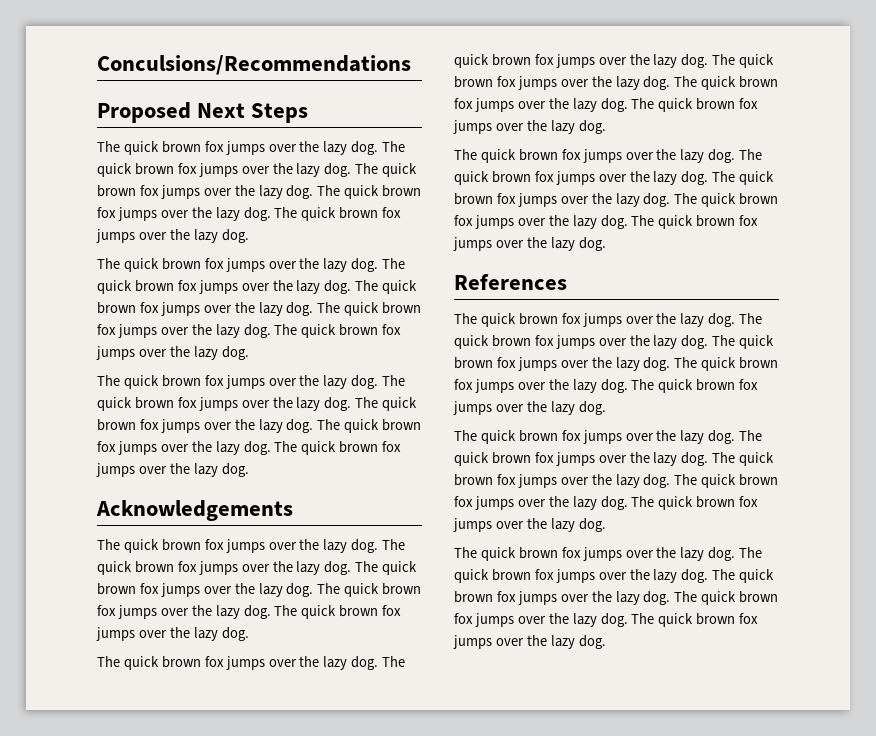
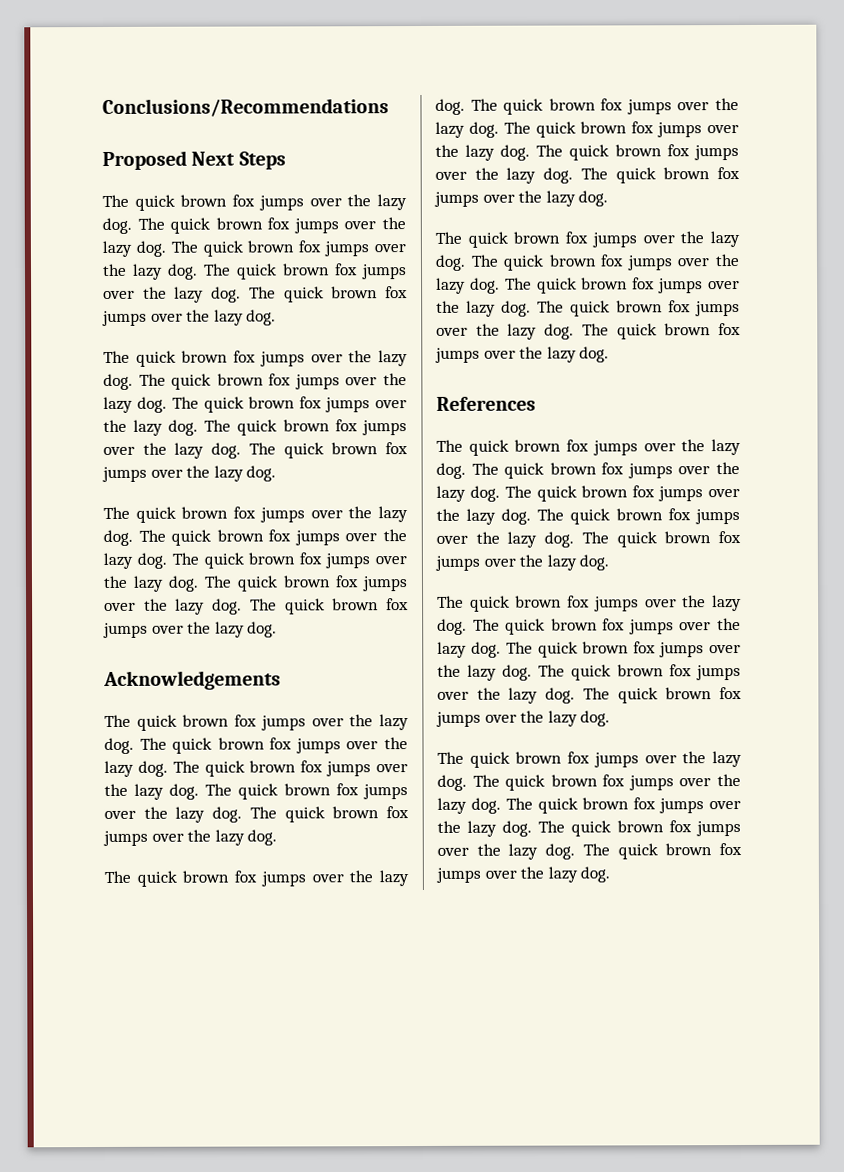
[97,55,411,75] Conculsions/Recommendations -> [102,98,389,118] Conclusions/Recommendations

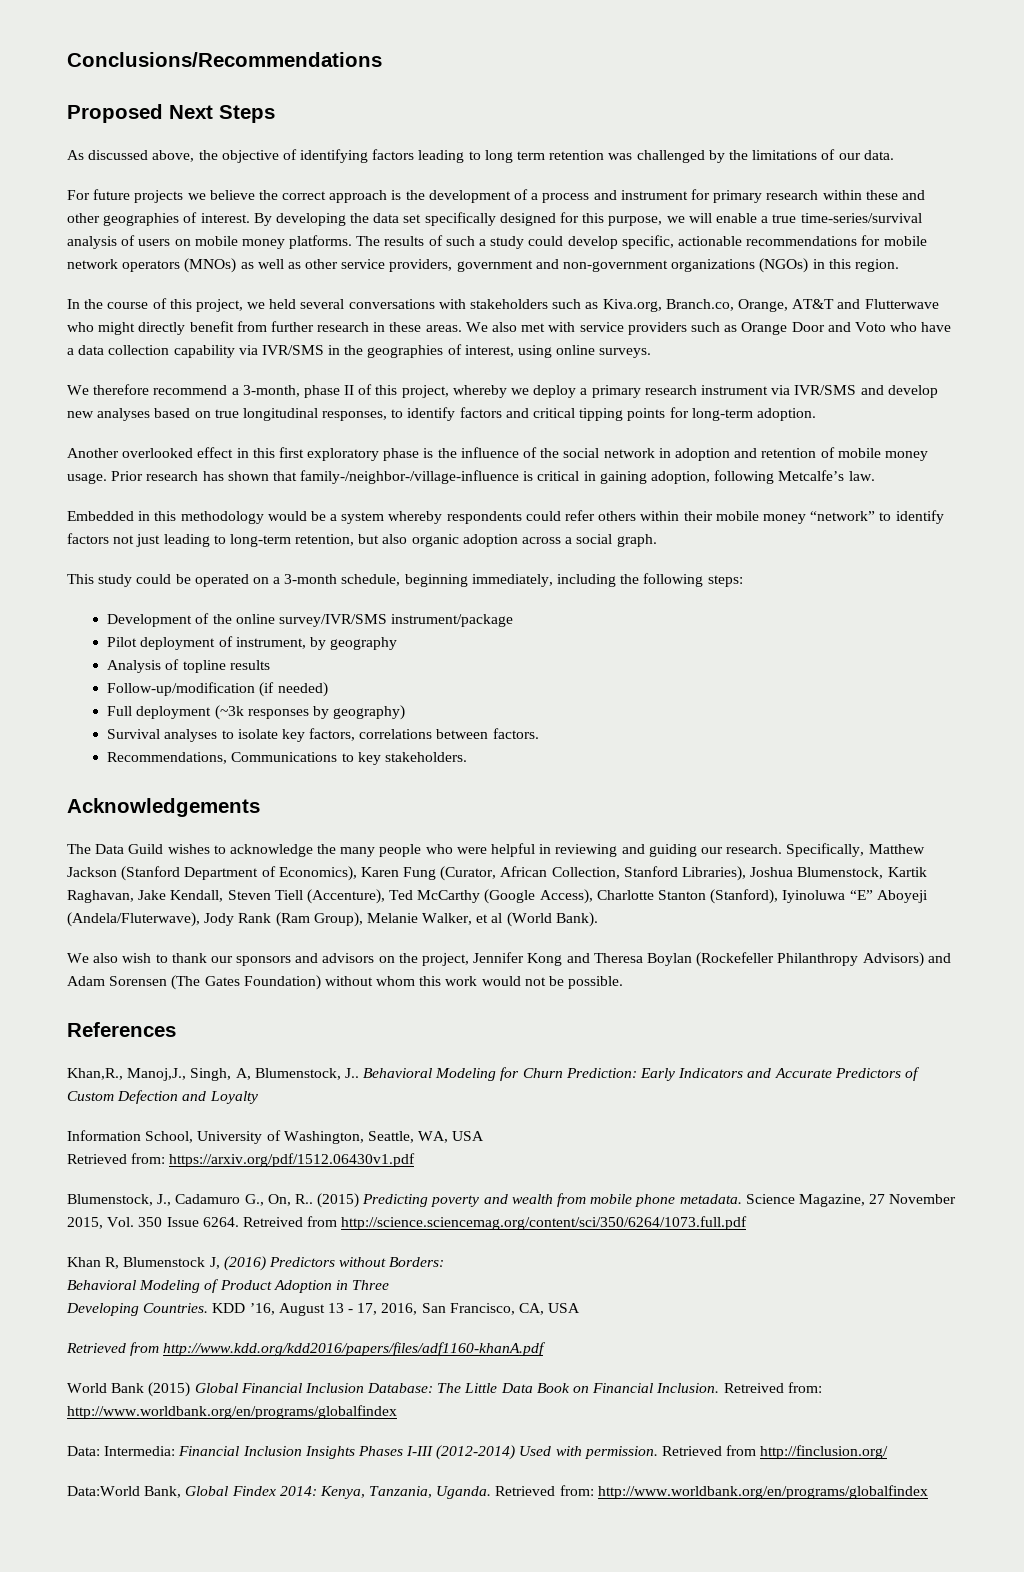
[102,194,408,211] [102,217,406,235] [102,240,406,258] [102,263,407,280] [103,286,409,303] [102,309,277,327] [103,350,409,367] [103,373,407,390] [103,396,407,413] [103,419,407,436] [103,442,409,459] [102,465,277,483] [103,506,409,523] [103,529,407,546] [103,552,407,569] [103,575,408,592] [104,598,410,615] [103,621,278,639] [103,670,281,691] [104,714,410,731] [104,737,408,754] [104,760,408,777] [104,783,408,800] [104,806,410,823] [103,829,278,847] [104,870,410,887] [435,98,739,115] [435,121,739,138] [435,144,739,161] [435,166,740,184] [434,190,609,207] [435,230,740,248] [435,254,739,271] [436,277,740,294] [436,300,740,317] [436,322,741,340] [435,346,610,363] [436,396,536,411] [436,438,741,456] [436,462,740,479] [436,485,740,502] [436,508,740,525] [436,530,741,548] [435,554,610,571] [437,594,742,612] [437,618,741,635] [437,641,741,658] [437,664,741,681] [437,686,742,704] [436,710,611,727] [437,750,742,768] [437,774,741,791] [437,797,741,814] [437,820,741,837] [437,842,742,860] [436,866,611,883] The quick brown fox jumps over the lazy dog. The quick brown fox jumps over the lazy dog. The quick brown fox jumps over the lazy dog. The quick brown fox jumps over the lazy dog. The quick brown fox jumps over the lazy dog. // The quick brown fox jumps over the lazy dog. The quick brown fox jumps over the lazy dog. The quick brown fox jumps over the lazy dog. The quick brown fox jumps over the lazy dog. The quick brown fox jumps over the lazy dog. // The quick brown fox jumps over the lazy dog. The quick brown fox jumps over the lazy dog. The quick brown fox jumps over the lazy dog. The quick brown fox jumps over the lazy dog. The quick brown fox jumps over the lazy dog. // Acknowledgements // The quick brown fox jumps over the lazy dog. The quick brown fox jumps over the lazy dog. The quick brown fox jumps over the lazy dog. The quick brown fox jumps over the lazy dog. The quick brown fox jumps over the lazy dog. // The quick brown fox jumps over the lazy dog. The quick brown fox jumps over the lazy dog. The quick brown fox jumps over the lazy dog. The quick brown fox jumps over the lazy dog. The quick brown fox jumps over the lazy dog. // The quick brown fox jumps over the lazy dog. The quick brown fox jumps over the lazy dog. The quick brown fox jumps over the lazy dog. The quick brown fox jumps over the lazy dog. The quick brown fox jumps over the lazy dog. // References // The quick brown fox jumps over the lazy dog. The quick brown fox jumps over the lazy dog. The quick brown fox jumps over the lazy dog. The quick brown fox jumps over the lazy dog. The quick brown fox jumps over the lazy dog. // The quick brown fox jumps over the lazy dog. The quick brown fox jumps over the lazy dog. The quick brown fox jumps over the lazy dog. The quick brown fox jumps over the lazy dog. The quick brown fox jumps over the lazy dog. // The quick brown fox jumps over the lazy dog. The quick brown fox jumps over the lazy dog. The quick brown fox jumps over the lazy dog. The quick brown fox jumps over the lazy dog. The quick brown fox jumps over the lazy dog. -> [67,149,894,163] [67,189,925,203] [67,212,922,226] [67,235,927,249] [67,258,899,273] [67,298,939,312] [67,321,952,335] [67,344,652,358] [67,384,938,398] [67,407,816,421] [67,447,928,461] [67,470,875,484] [67,510,944,524] [67,533,657,547] [67,573,743,587] [107,613,514,627] [107,636,398,650] [107,659,270,673] [107,682,328,697] [107,705,406,720] [107,728,539,742] [107,752,467,765] [67,798,260,817] [67,843,925,857] [67,866,927,881] [67,889,928,904] [67,912,598,927] [67,952,951,967] [67,975,624,990] [67,1022,176,1037] [67,1067,920,1081] [67,1090,258,1104] [67,1130,485,1144] [67,1153,416,1167] [67,1193,957,1208] [67,1216,748,1230] [67,1256,445,1271] [67,1279,390,1293] [66,1303,581,1316] [66,1342,547,1356] [67,1382,822,1397] [67,1405,397,1419] [67,1445,889,1460] [67,1485,928,1499] As discussed above, the objective of identifying factors leading to long term retention was challenged by the limitations of our data. // For future projects we believe the correct approach is the development of a process and instrument for primary research within these and other geographies of interest. By developing the data set specifically designed for this purpose, we will enable a true time-series/survival analysis of users on mobile money platforms. The results of such a study could develop specific, actionable recommendations for mobile network operators (MNOs) as well as other service providers, government and non-government organizations (NGOs) in this region. // In the course of this project, we held several conversations with stakeholders such as Kiva.org, Branch.co, Orange, AT&T and Flutterwave who might directly benefit from further research in these areas. We also met with service providers such as Orange Door and Voto who have a data collection capability via IVR/SMS in the geographies of interest, using online surveys. // We therefore recommend a 3-month, phase II of this project, whereby we deploy a primary research instrument via IVR/SMS and develop new analyses based on true longitudinal responses, to identify factors and critical tipping points for long-term adoption. // Another overlooked effect in this first exploratory phase is the influence of the social network in adoption and retention of mobile money usage. Prior research has shown that family-/neighbor-/village-influence is critical in gaining adoption, following Metcalfe’s law. // Embedded in this methodology would be a system whereby respondents could refer others within their mobile money “network” to identify factors not just leading to long-term retention, but also organic adoption across a social graph. // This study could be operated on a 3-month schedule, beginning immediately, including the following steps: // Development of the online survey/IVR/SMS instrument/package // Pilot deployment of instrument, by geography // Analysis of topline results // Follow-up/modification (if needed) // Full deployment (~3k responses by geography) // Survival analyses to isolate key factors, correlations between factors. // Recommendations, Communications to key stakeholders. // Acknowledgements // The Data Guild wishes to acknowledge the many people who were helpful in reviewing and guiding our research. Specifically, Matthew Jackson (Stanford Department of Economics), Karen Fung (Curator, African Collection, Stanford Libraries), Joshua Blumenstock, Kartik Raghavan, Jake Kendall, Steven Tiell (Accenture), Ted McCarthy (Google Access), Charlotte Stanton (Stanford), Iyinoluwa “E” Aboyeji (Andela/Fluterwave), Jody Rank (Ram Group), Melanie Walker, et al (World Bank). // We also wish to thank our sponsors and advisors on the project, Jennifer Kong and Theresa Boylan (Rockefeller Philanthropy Advisors) and Adam Sorensen (The Gates Foundation) without whom this work would not be possible. // References // Khan,R., Manoj,J., Singh, A, Blumenstock, J.. Behavioral Modeling for Churn Prediction: Early Indicators and Accurate Predictors of Custom Defection and Loyalty // Information School, University of Washington, Seattle, WA, USA // Retrieved from: https://arxiv.org/pdf/1512.06430v1.pdf // Blumenstock, J., Cadamuro G., On, R.. (2015) Predicting poverty and wealth from mobile phone metadata. Science Magazine, 27 November 2015, Vol. 350 Issue 6264. Retreived from http://science.sciencemag.org/content/sci/350/6264/1073.full.pdf // Khan R, Blumenstock J, (2016) Predictors without Borders: // Behavioral Modeling of Product Adoption in Three // Developing Countries. KDD ’16, August 13 - 17, 2016, San Francisco, CA, USA // Retrieved from http://www.kdd.org/kdd2016/papers/files/adf1160-khanA.pdf // World Bank (2015) Global Financial Inclusion Database: The Little Data Book on Financial Inclusion. Retreived from: http://www.worldbank.org/en/programs/globalfindex // Data: Intermedia: Financial Inclusion Insights Phases I-III (2012-2014) Used with permission. Retrieved from http://finclusion.org/ // Data:World Bank, Global Findex 2014: Kenya, Tanzania, Uganda. Retrieved from: http://www.worldbank.org/en/programs/globalfindex

